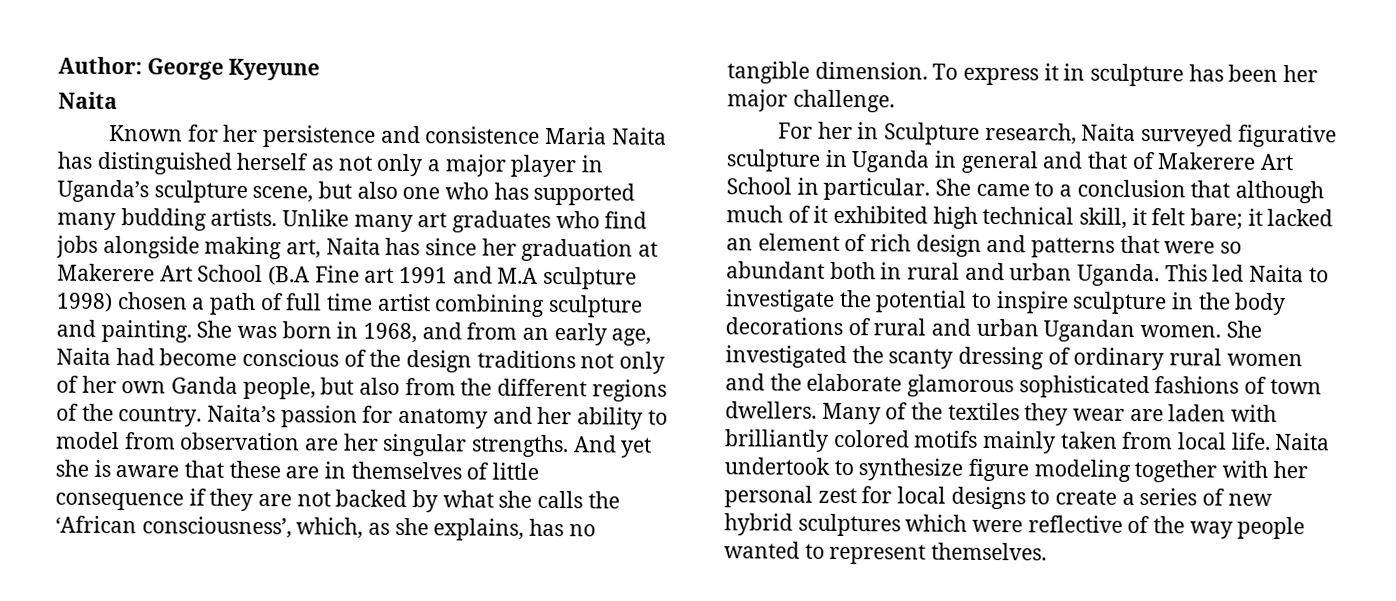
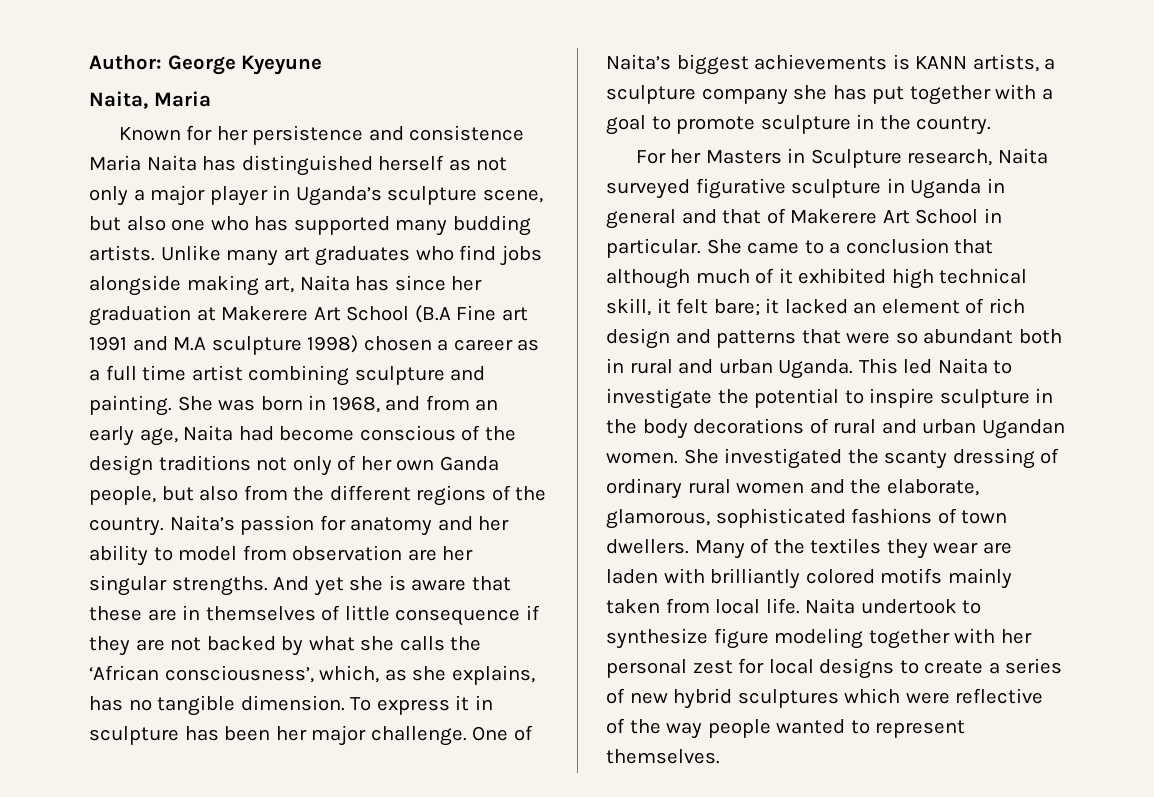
[58,91,118,110] Naita -> [89,91,211,109] Naita, Maria
[209,292,284,315] path of -> [453,339,540,351] [89,369,100,381] career as a
(895, 101) none -> [472,725,533,741] [606,54,1056,75] [606,84,1053,105] [606,114,992,135] One of Naita’s biggest achievements is KANN artists, a sculpture company she has put together with a goal to promote sculpture in the country.
(853, 130) none -> [705,150,782,164] Masters
[806,373,1015,398] elaborate glamorous -> [886,479,979,496] [606,509,710,529] elaborate, glamorous,

